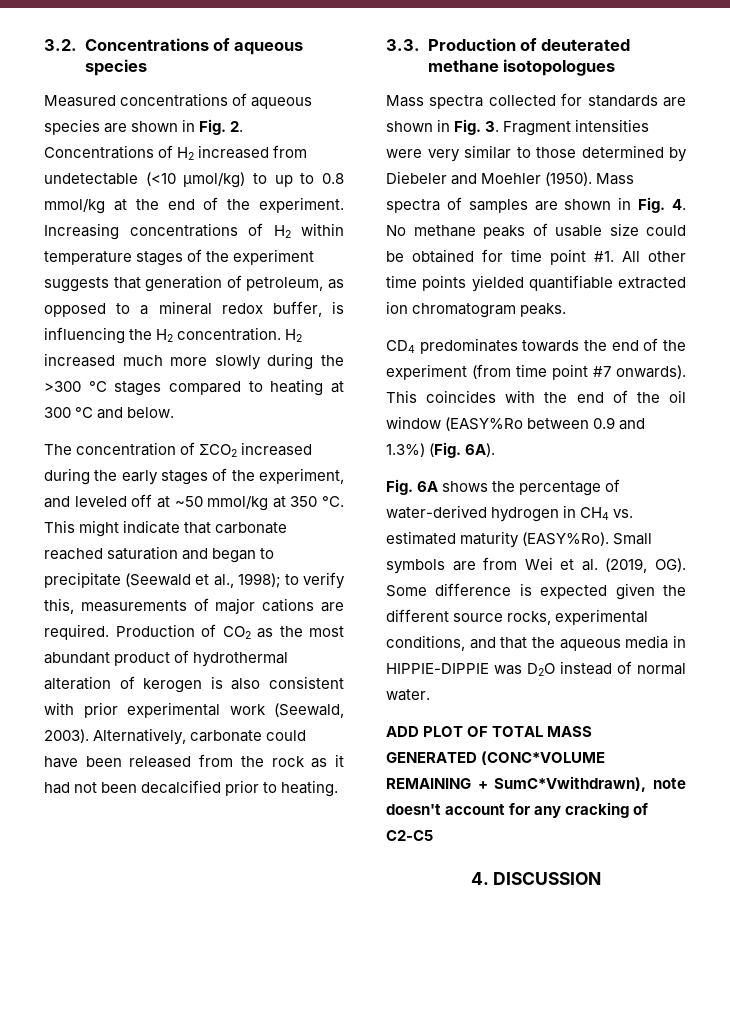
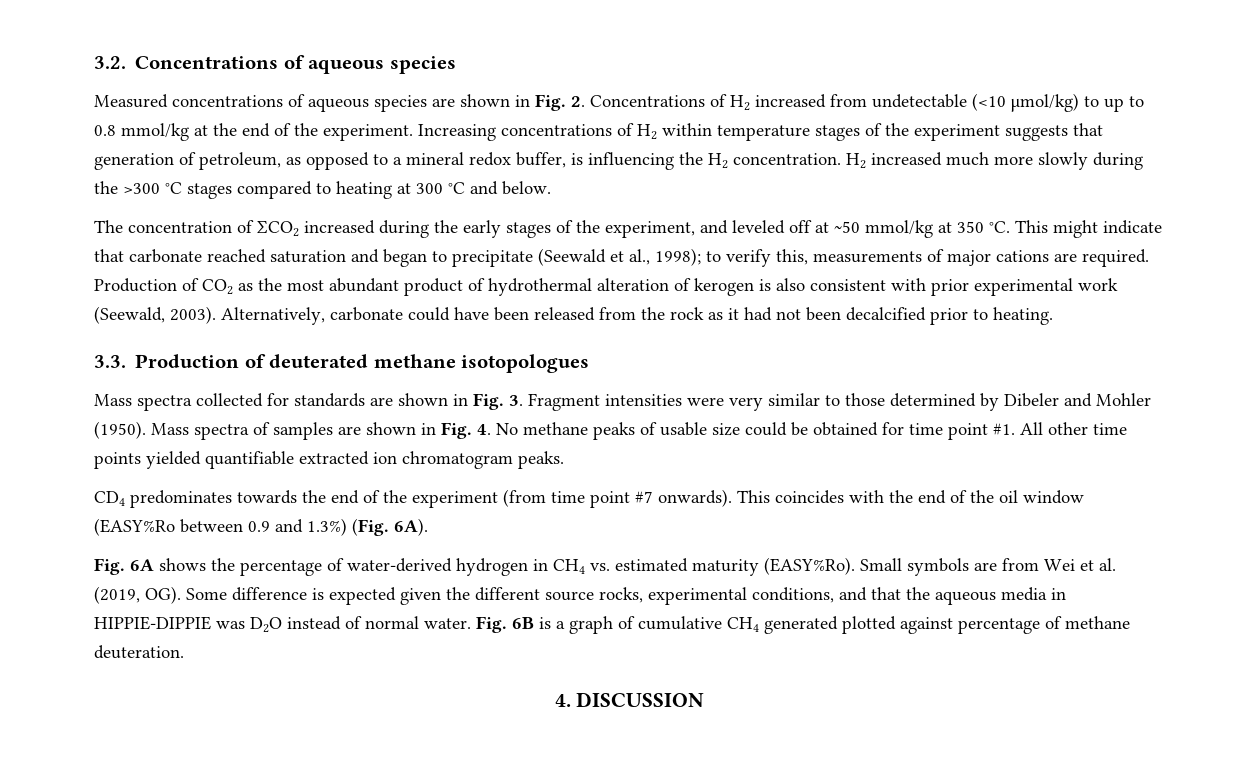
[386,171,542,185] Diebeler and Moehler -> [1004,393,1151,407] Dibeler and Mohler
[386,726,593,737] [386,751,606,765] [386,776,686,792] [386,802,649,818] [386,830,433,841] // ADD PLOT OF TOTAL MASS GENERATED (CONC*VOLUME REMAINING + SumC*Vwithdrawn), note doesn't account for any cracking of C2-C5 -> [476,616,1130,634] [94,645,184,659] Fig. 6B is a graph of cumulative CH4 generated plotted against percentage of methane deuteration.

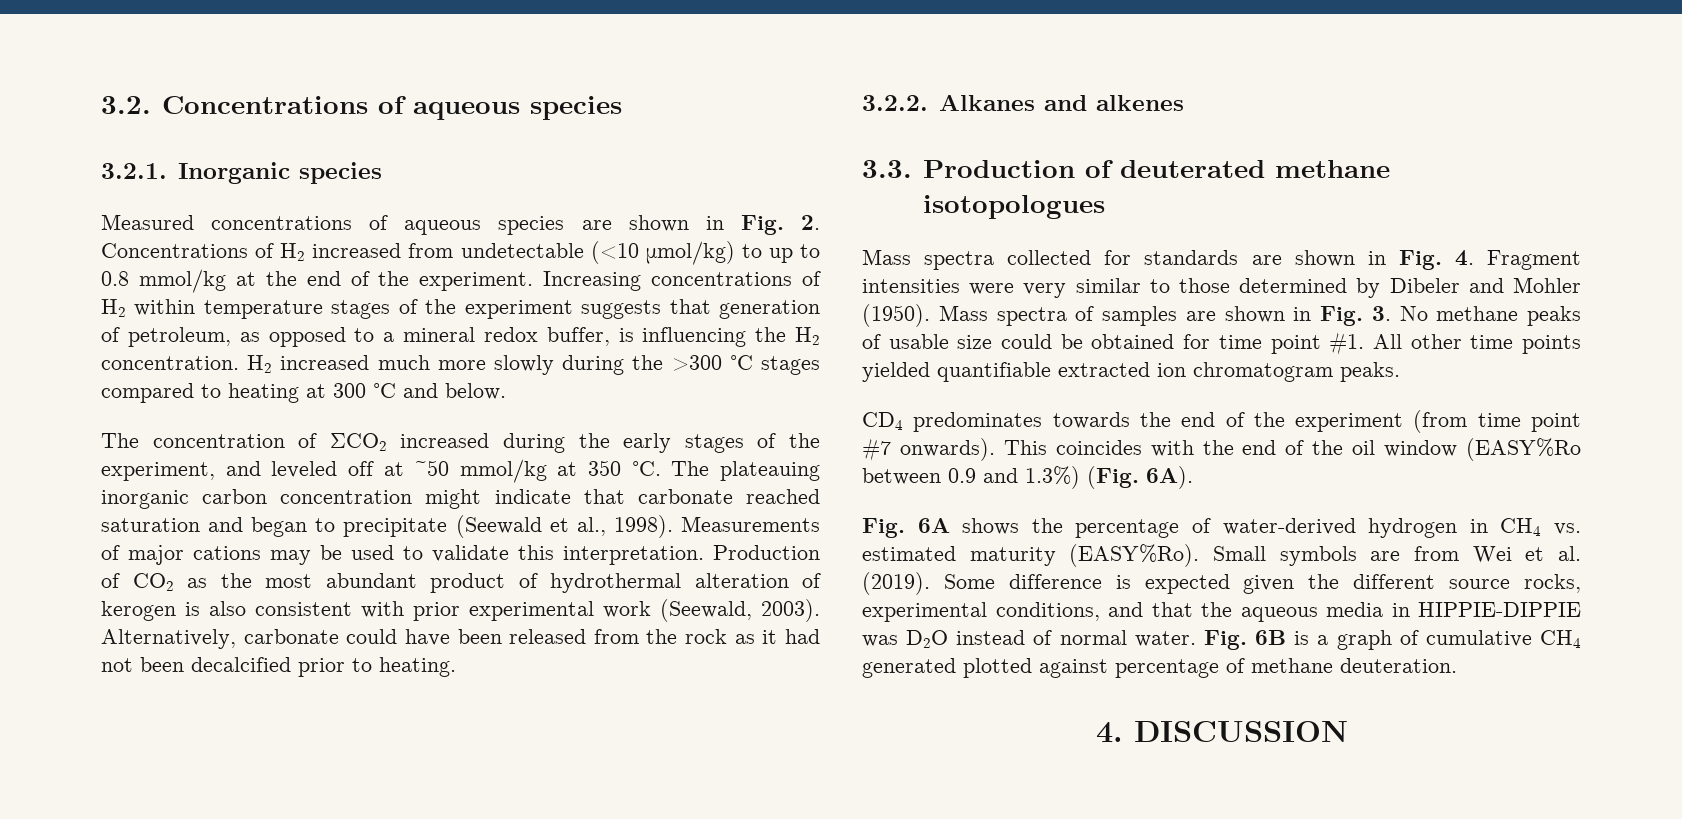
(456, 65) none -> [101,162,382,184] // 3.2.1. Inorganic species
[1015,220,1048,233] This -> [671,461,820,481] [101,489,413,509] The plateauing inorganic carbon concentration
[655,248,1149,267] 1998); to verify this, measurements of major cations are required. -> [613,515,820,538] [101,545,704,565] 1998). Measurements of major cations may be used to validate this interpretation.
(1053, 316) none -> [862,94,1184,111] // 3.2.2. Alkanes and alkenes
[509,395,523,406] 3. -> [1454,250,1474,266] 4.
[477,424,491,435] 4. -> [1371,306,1391,321] 3.
[94,586,181,604] (2019, OG). -> [862,572,930,595] (2019).

